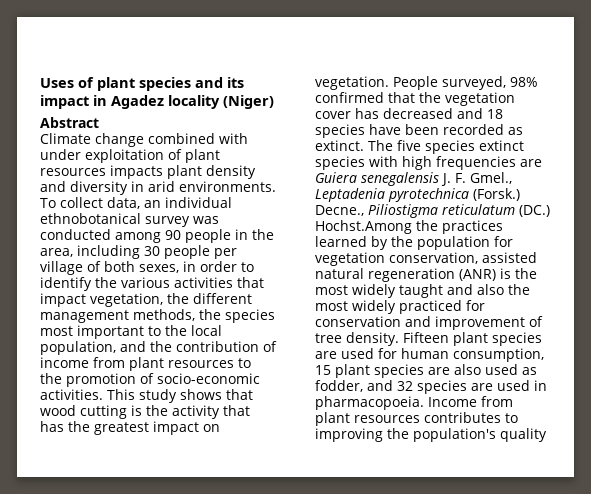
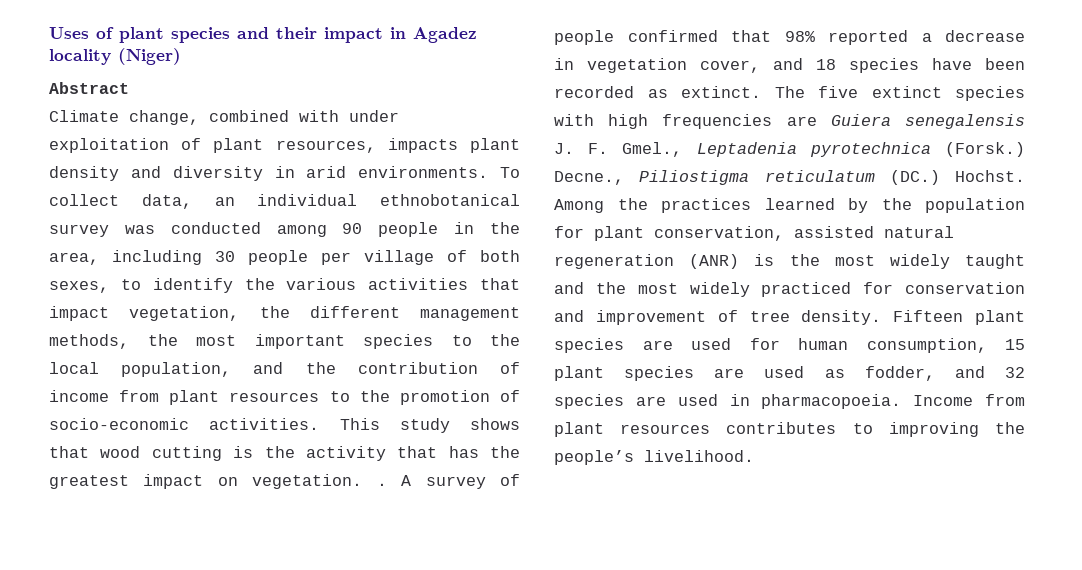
[227,77,244,88] its -> [276,27,317,39] their
[95,133,144,147] change -> [129,110,199,125] change,
[40,168,106,176] resources -> [275,140,376,153] resources,
[183,261,237,272] in order -> (109, 287) none
[225,309,275,323] species -> (178, 340) none
(144, 332) none -> [363,334,433,349] species
[393,76,538,90] [315,92,515,106] [315,108,453,119] People surveyed, 98% confirmed that the vegetation cover has decreased -> [376,474,520,489] [554,30,1025,45] [554,58,760,73] . A survey of people confirmed that 98% reported a decrease in vegetation cover,
[425,140,475,154] species -> (858, 92) none
[315,220,412,234] Hochst.Among -> [955,170,1025,182] [554,199,604,213] Hochst. Among
[315,252,385,266] vegetation -> [594,226,644,241] plant
[477,284,504,295] also -> (584, 288) none
[454,364,481,375] also -> (745, 373) none
[413,428,547,442] population's quality -> [554,450,754,465] people’s livelihood.

